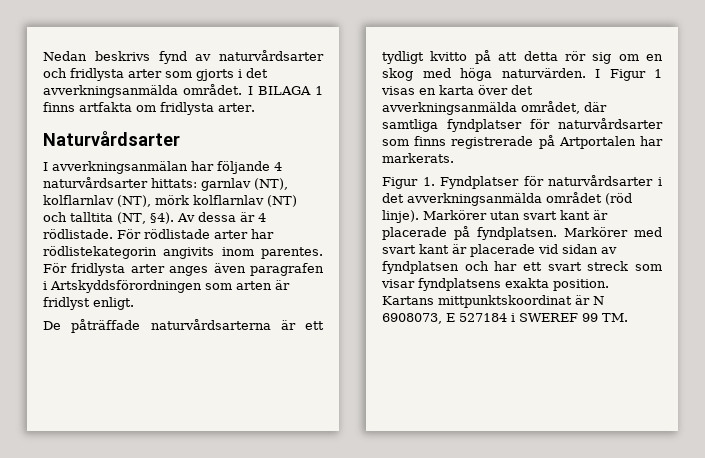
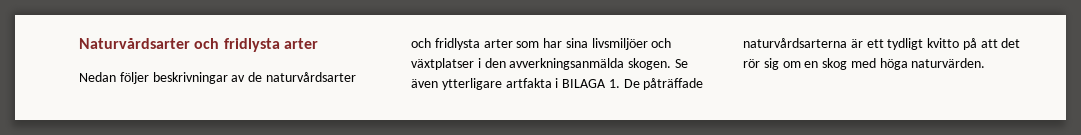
[43,51,212,64] Nedan beskrivs fynd av -> [79,38,318,52] [79,72,263,84] Naturvårdsarter och fridlysta arter // Nedan följer beskrivningar av de
[196,68,268,81] [43,84,323,98] [43,102,255,115] [43,131,180,146] [43,161,282,174] [43,177,288,191] [43,195,297,207] [43,212,266,224] [43,229,274,239] [43,246,323,259] [43,263,324,276] [43,280,290,293] [43,297,134,310] gjorts i det avverkningsanmälda området. I BILAGA 1 finns artfakta om fridlysta arter. // Naturvårdsarter // I avverkningsanmälan har följande 4 naturvårdsarter hittats: garnlav (NT), kolflarnlav (NT), mörk kolflarnlav (NT) och talltita (NT, §4). Av dessa är 4 rödlistade. För rödlistade arter har rödlistekategorin angivits inom parentes. För fridlysta arter anges även paragrafen i Artskyddsförordningen som arten är fridlyst enligt. // -> [543,38,672,50] [411,58,688,70] [411,78,620,90] har sina livsmiljöer och växtplatser i den avverkningsanmälda skogen. Se även ytterligare artfakta i BILAGA 1.
[523,51,558,61] detta -> [1001,38,1021,48] det
[595,69,662,81] [381,85,533,95] [382,101,607,115] [382,118,663,132] [382,135,663,149] [382,153,454,163] [382,175,662,189] [382,192,632,206] [382,210,608,223] [382,226,662,240] [382,244,617,257] [382,261,662,274] [381,278,609,291] [382,295,604,308] [382,313,628,324] I Figur 1 visas en karta över det avverkningsanmälda området, där samtliga fyndplatser för naturvårdsarter som finns registrerade på Artportalen har markerats. // Figur 1. Fyndplatser för naturvårdsarter i det avverkningsanmälda området (röd linje). Markörer utan svart kant är placerade på fyndplatsen. Markörer med svart kant är placerade vid sidan av fyndplatsen och har ett svart streck som visar fyndplatsens exakta position. Kartans mittpunktskoordinat är N 6908073, E 527184 i SWEREF 99 TM. -> (986, 63) none

